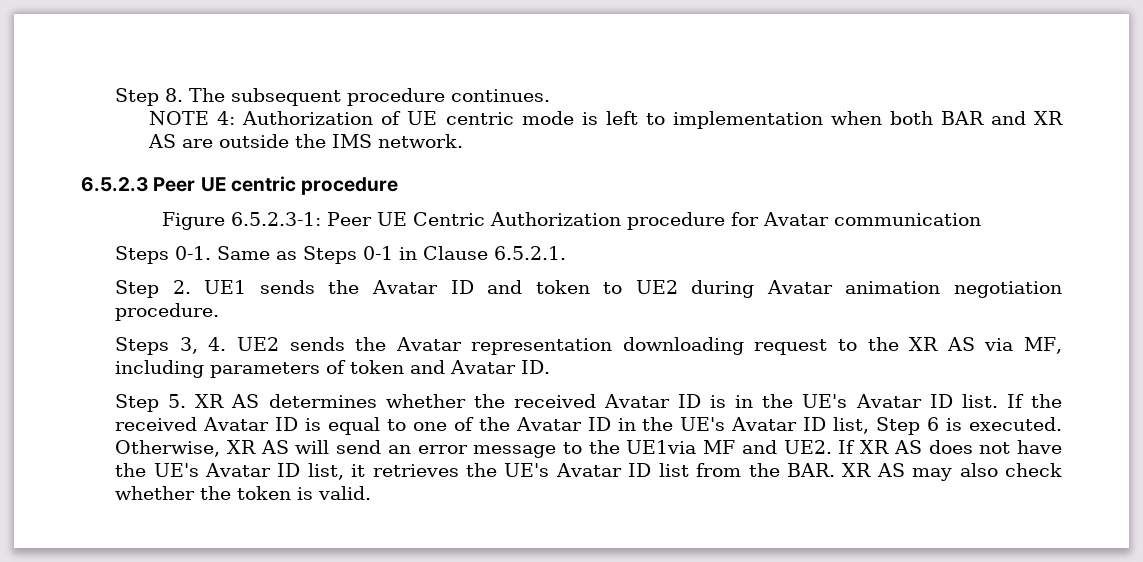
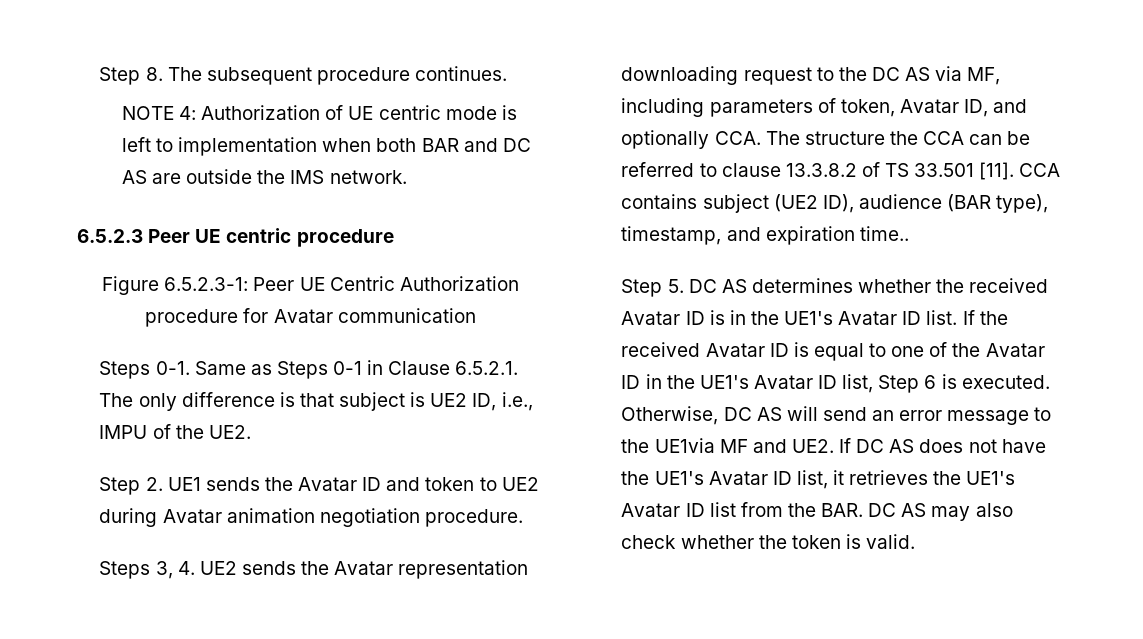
[1034,111,1063,125] XR -> [502,138,531,152] DC
(567, 253) none -> [99,392,533,411] [99,424,251,439] The only difference is that subject is UE2 ID, i.e., IMPU of the UE2.
[909,337,939,351] XR -> [871,67,900,81] DC
[350,360,551,374] token and Avatar ID. -> [840,99,1028,117] [621,130,1031,149] [621,162,1061,180] [621,194,1049,213] [621,226,909,245] token, Avatar ID, and optionally CCA. The structure the CCA can be referred to clause 13.3.8.2 of TS 33.501 [11]. CCA contains subject (UE2 ID), audience (BAR type), timestamp, and expiration time..
[195,394,225,408] XR -> [688,279,717,293] DC
[802,394,848,408] UE's -> [784,311,834,325] UE1's
[680,417,726,431] UE's -> [699,375,749,389] UE1's
[226,440,256,454] XR -> [723,407,752,421] DC
[860,440,890,454] XR -> [856,439,885,453] DC
[153,463,199,477] UE's -> [654,471,704,485] UE1's
[504,463,550,477] UE's -> [966,471,1016,485] UE1's
[842,463,872,477] XR -> [868,503,897,517] DC

